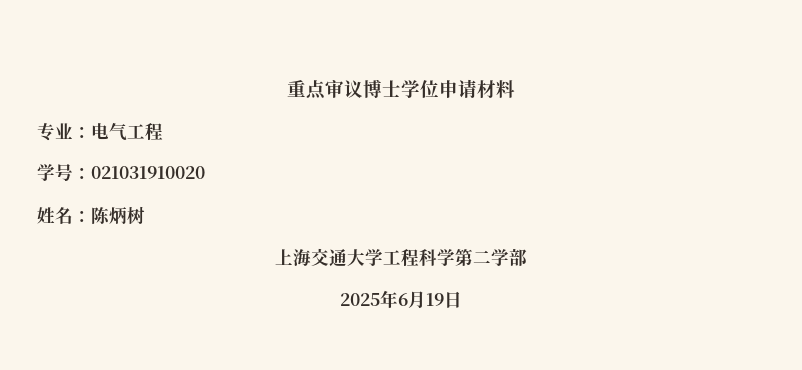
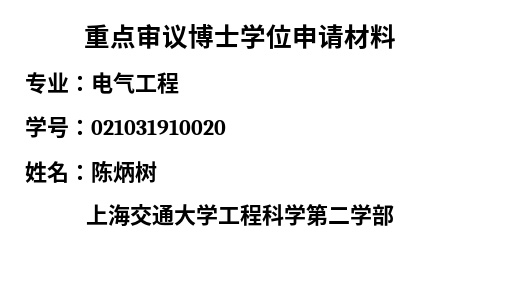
[340,290,462,309] // 2025年6月19日 -> (394, 215) none

